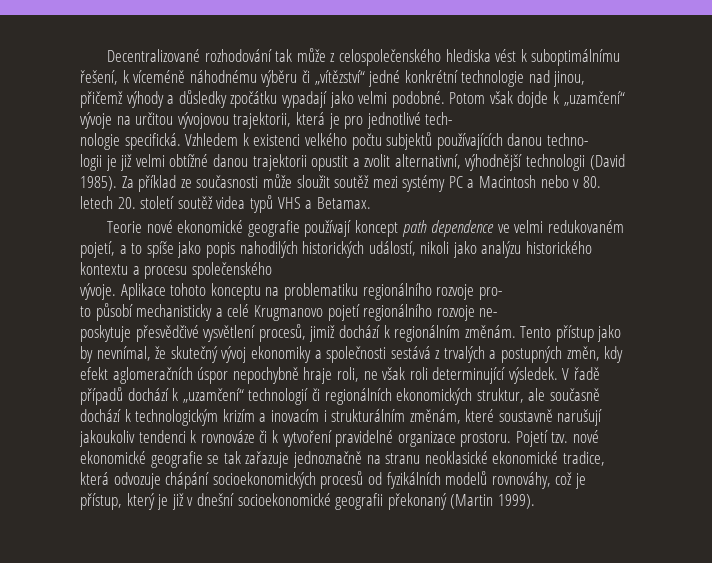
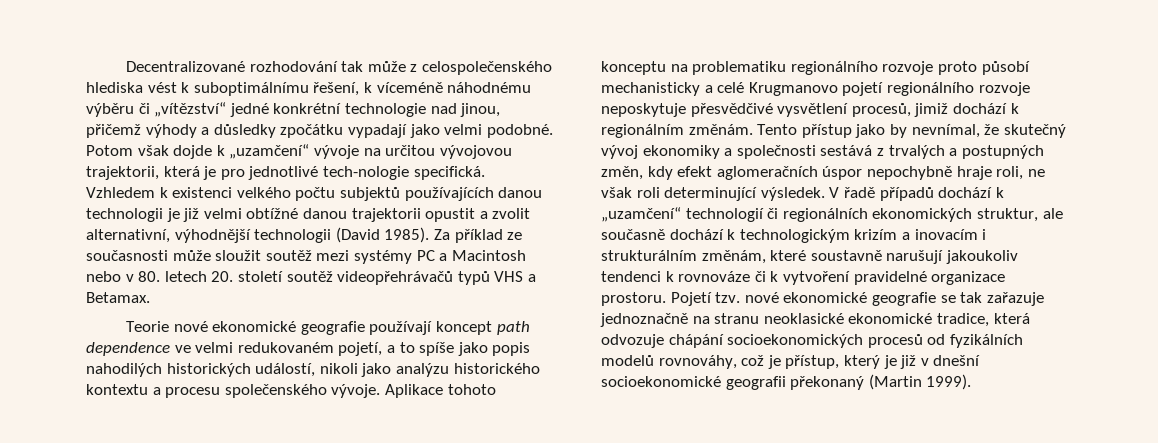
[425,112,453,125] [80,133,120,150] tech- // nologie -> [322,166,409,180] tech-nologie
[546,133,588,146] [80,154,102,171] techno- // logii -> [86,208,163,222] technologii
[216,196,246,209] videa -> [337,271,454,285] videopřehrávačů
(272, 270) // -> (327, 391) none
[478,287,502,300] [80,306,91,317] pro- // to -> [937,61,977,75] proto
[479,308,498,317] [80,325,131,342] ne- // poskytuje -> [601,103,686,117] neposkytuje

